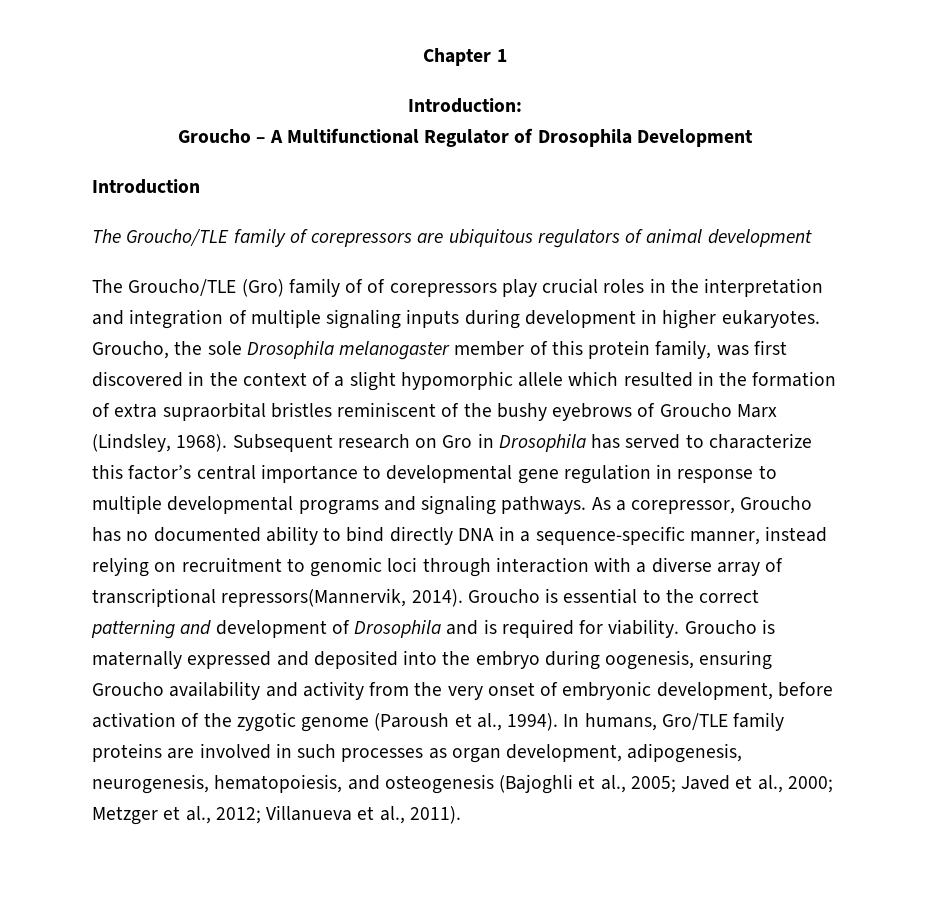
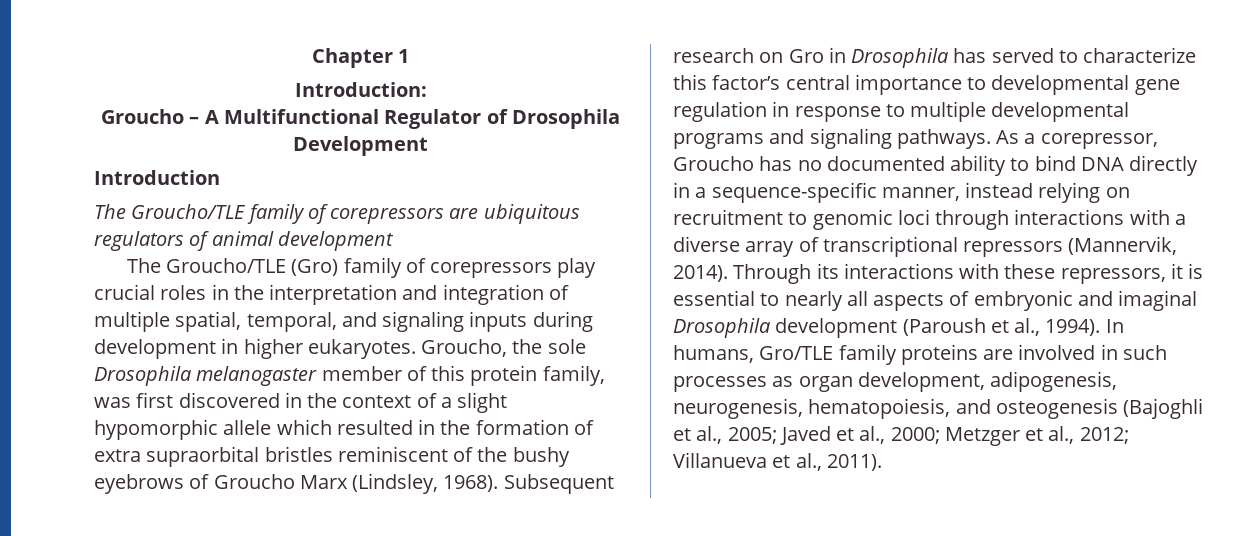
[367,279,386,293] of -> (426, 265) none
(321, 318) none -> [175,311,377,332] spatial, temporal, and
[389,526,494,545] directly DNA -> [1080,155,1199,176] DNA directly
[495,557,589,573] interaction -> [1014,209,1125,225] interactions
[221,588,760,607] [91,619,775,639] [92,650,773,670] [92,681,833,700] [92,712,370,732] repressors(Mannervik, 2014). Groucho is essential to the correct patterning and development of Drosophila and is required for viability. Groucho is maternally expressed and deposited into the embryo during oogenesis, ensuring Groucho availability and activity from the very onset of embryonic development, before activation of the zygotic genome -> [963,236,1178,257] [673,263,1204,284] [673,290,1198,311] [673,318,898,338] repressors (Mannervik, 2014). Through its interactions with these repressors, it is essential to nearly all aspects of embryonic and imaginal Drosophila development

